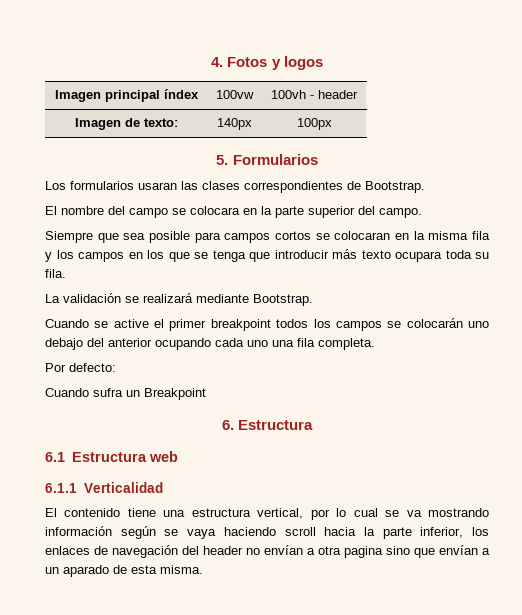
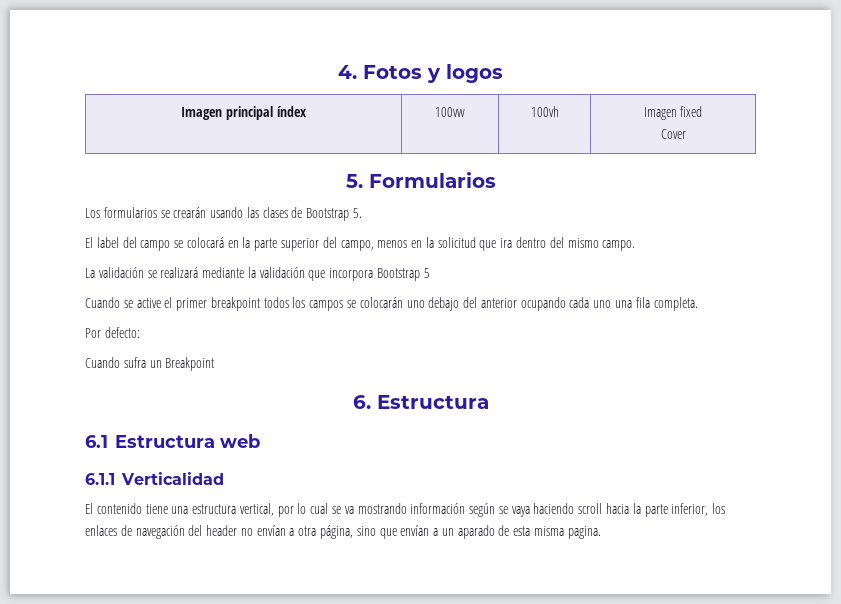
[310,90,358,99] [74,118,178,130] [216,118,252,130] [296,118,332,130] [216,154,318,165] [45,181,425,193] [45,206,104,215] - header // Imagen de texto: | 140px | 100px // 5. Formularios // Los formularios usaran las clases correspondientes de Bootstrap. // El nombre -> [643,106,703,120] [660,129,686,139] [345,172,496,188] [85,207,363,221] [85,237,119,248] | Imagen fixed // Cover // 5. Formularios // Los formularios se crearán usando las clases de Bootstrap 5. // El label
[190,206,240,215] colocara -> [186,237,224,248] colocará
[379,208,422,218] [45,231,491,243] [45,249,489,262] [45,269,66,278] campo. // Siempre que sea posible para campos cortos se colocaran en la misma fila y los campos en los que se tenga que introducir más texto ocupara toda su fila. -> [340,237,636,251] campo, menos en la solicitud que ira dentro del mismo campo.
[253,294,313,306] Bootstrap. -> [247,267,430,281] la validación que incorpora Bootstrap 5
[344,546,383,558] pagina -> [320,525,354,539] página,
[160,565,203,574] misma. -> [534,526,601,539] misma pagina.

